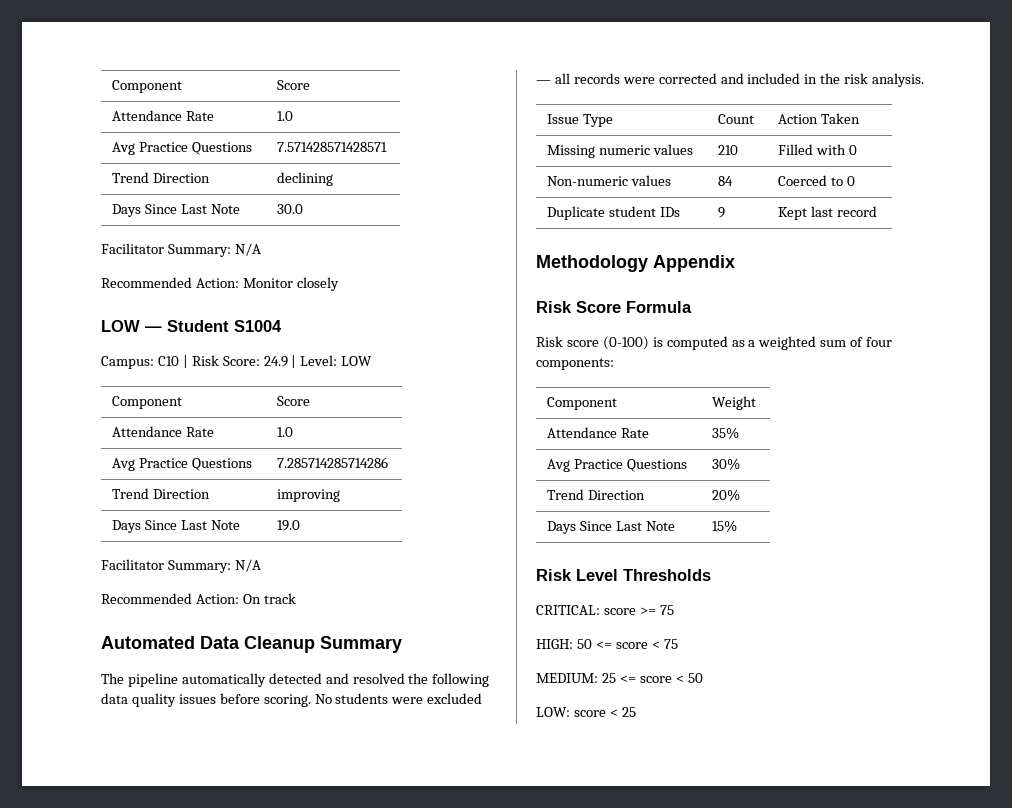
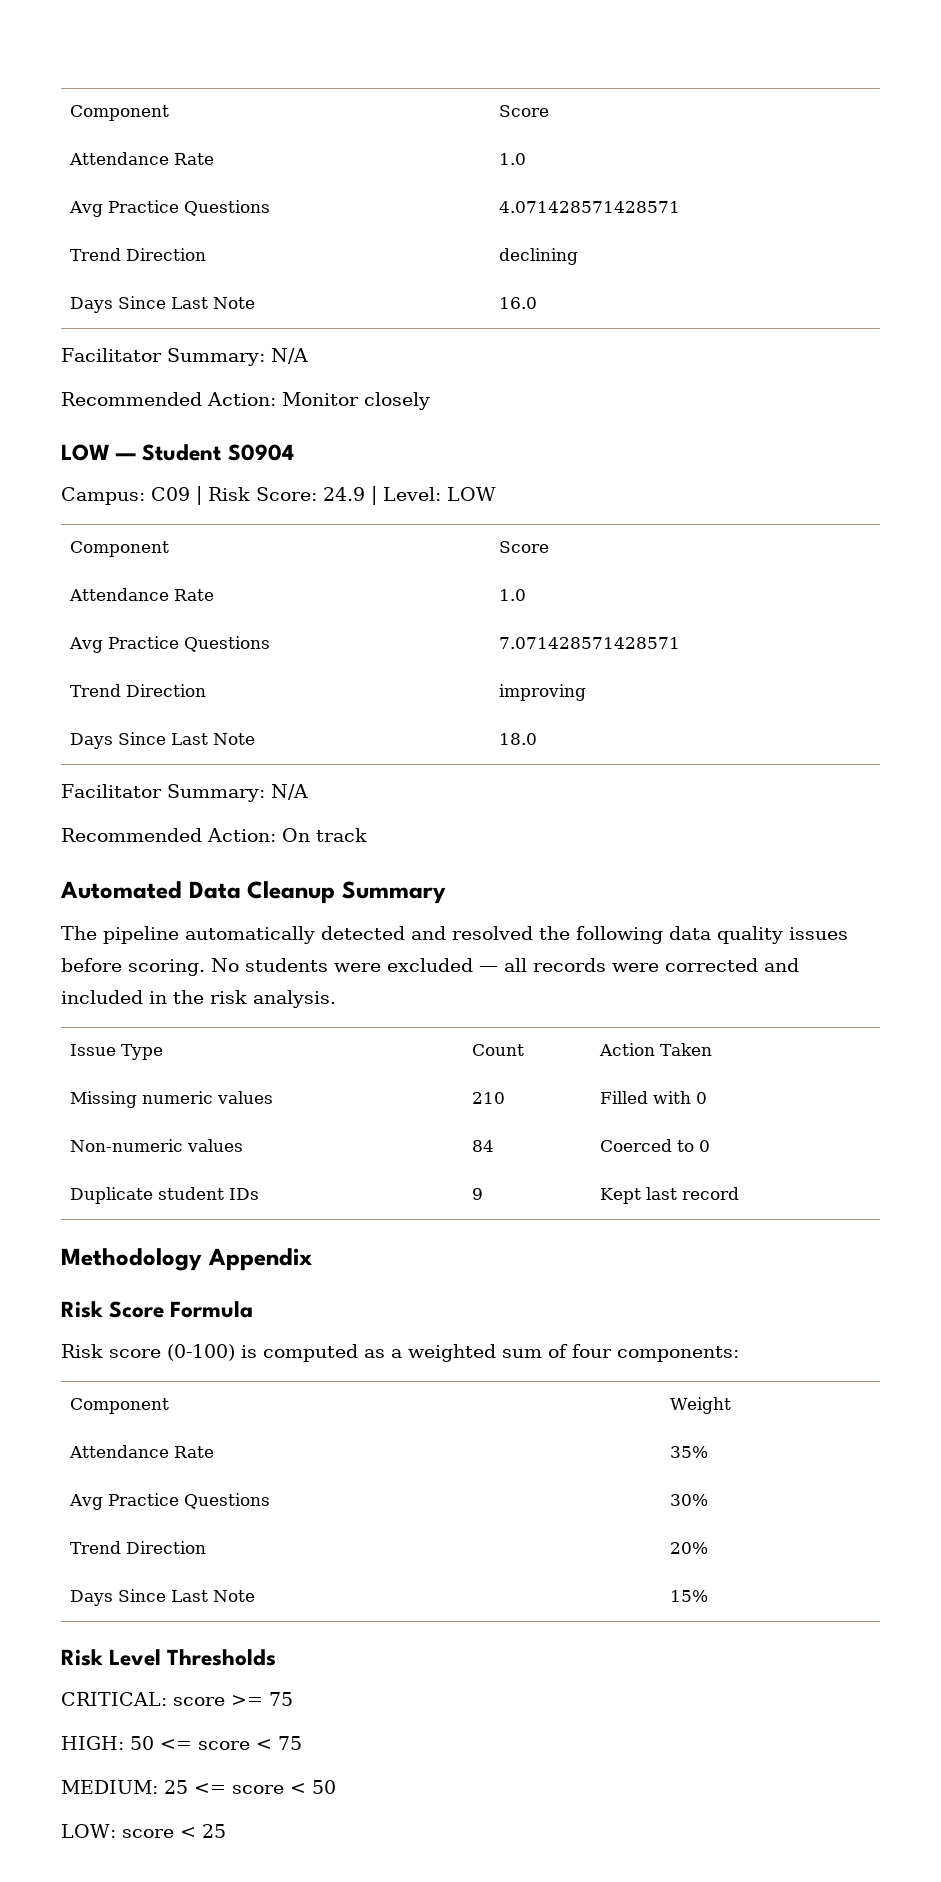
[112,80,183,93] [277,80,311,90] [112,110,215,121] [277,111,294,121] [112,142,253,155] [277,142,388,152] Component | Score // Attendance Rate | 1.0 // Avg Practice Questions | 7.571428571428571 -> [69,105,169,121] [498,105,549,117] [68,152,214,165] [498,153,526,165] [68,200,270,217] [498,201,680,213] Component | Score // Attendance Rate | 1.0 // Avg Practice Questions | 4.071428571428571
[277,204,304,214] 30.0 -> [498,297,537,309] 16.0
[234,320,282,332] S1004 -> [227,444,294,461] S0904
[157,356,179,366] C10 -> [151,487,190,501] C09
[277,457,389,468] 7.285714285714286 -> [498,637,680,649] 7.071428571428571
[277,520,301,531] 19.0 -> [498,733,537,745] 18.0

